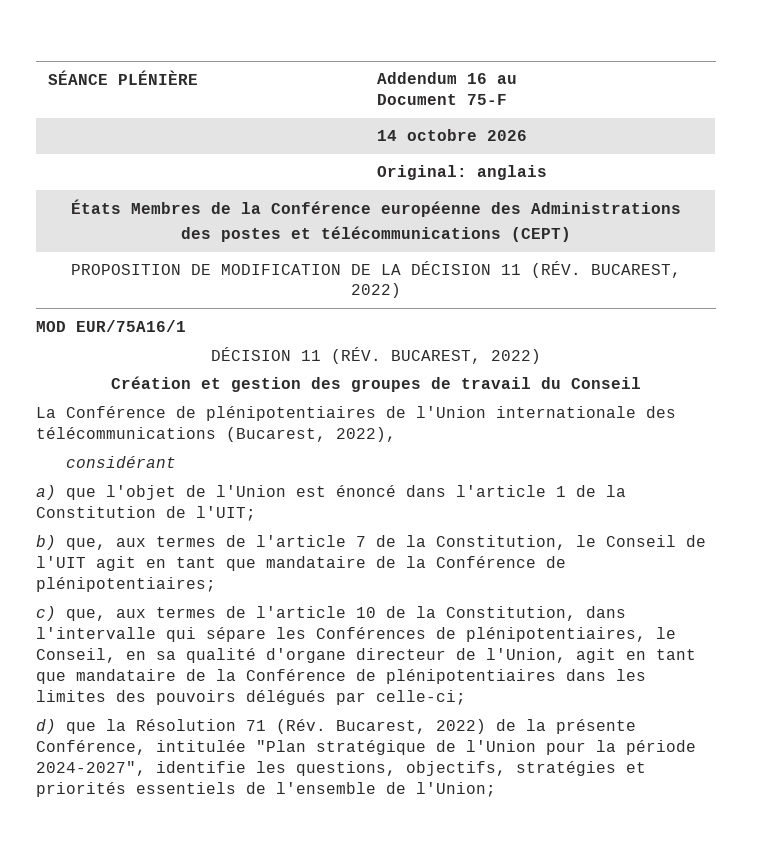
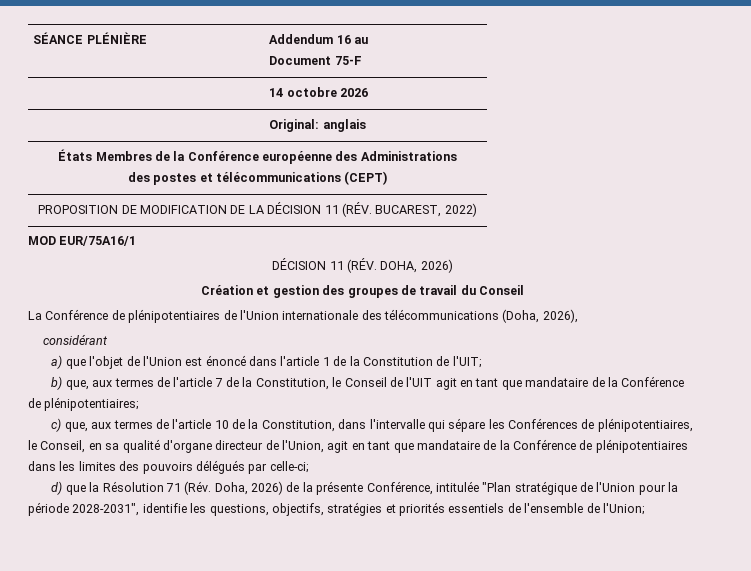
[391,349,541,364] BUCAREST, 2022) -> [380,259,453,273] DOHA, 2026)
[226,427,396,442] (Bucarest, 2022), -> [502,309,578,323] (Doha, 2026),
[336,719,486,734] Bucarest, 2022) -> [214,481,284,495] Doha, 2026)
[36,761,146,776] 2024-2027", -> [72,503,140,516] 2028-2031",

